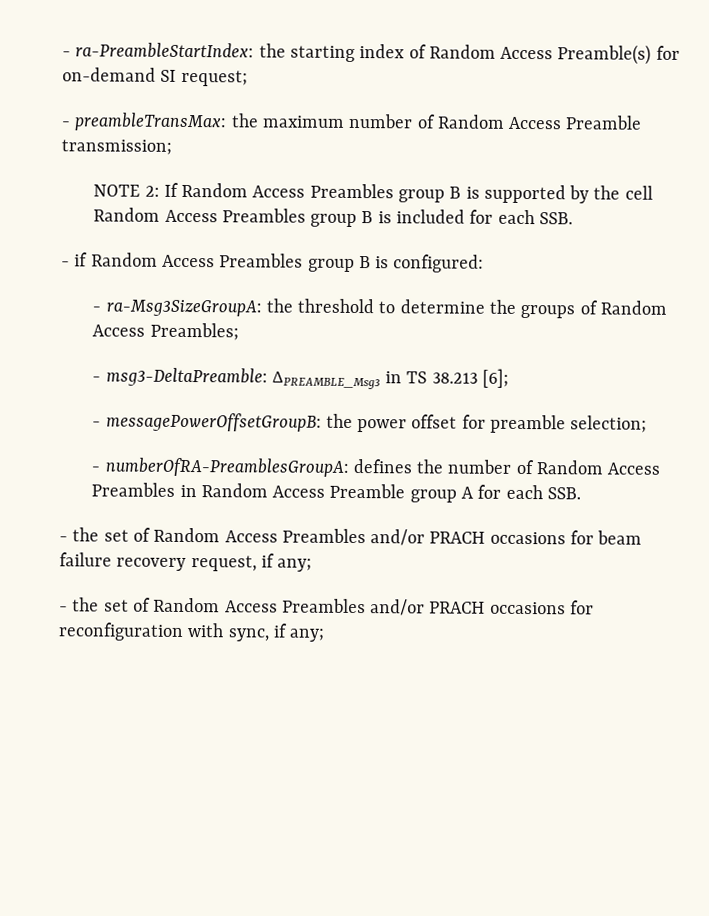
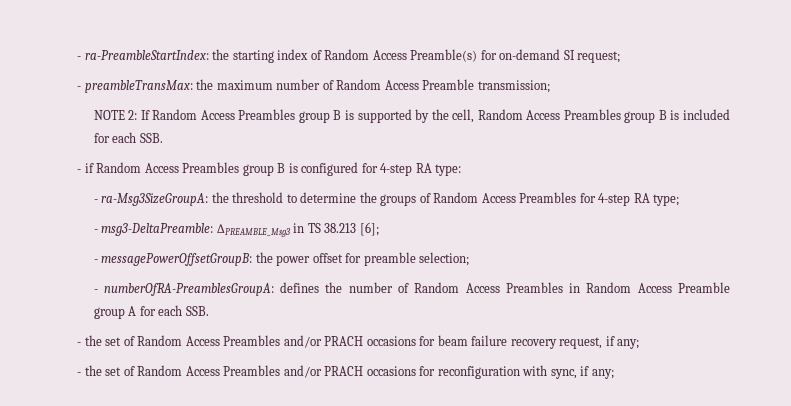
[624,185,653,200] cell -> [452,109,475,123] cell,
[393,254,485,273] configured: -> [301,162,462,176] configured for 4-step RA type:
[149,322,239,341] Preambles; -> [519,192,680,206] Preambles for 4-step RA type;

